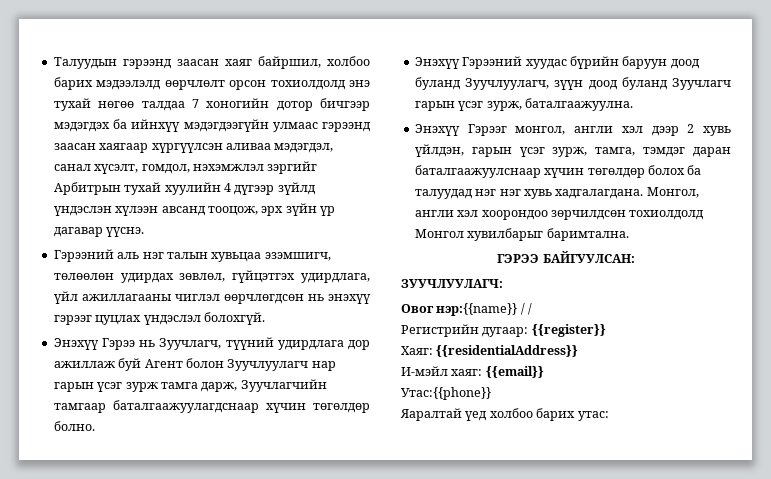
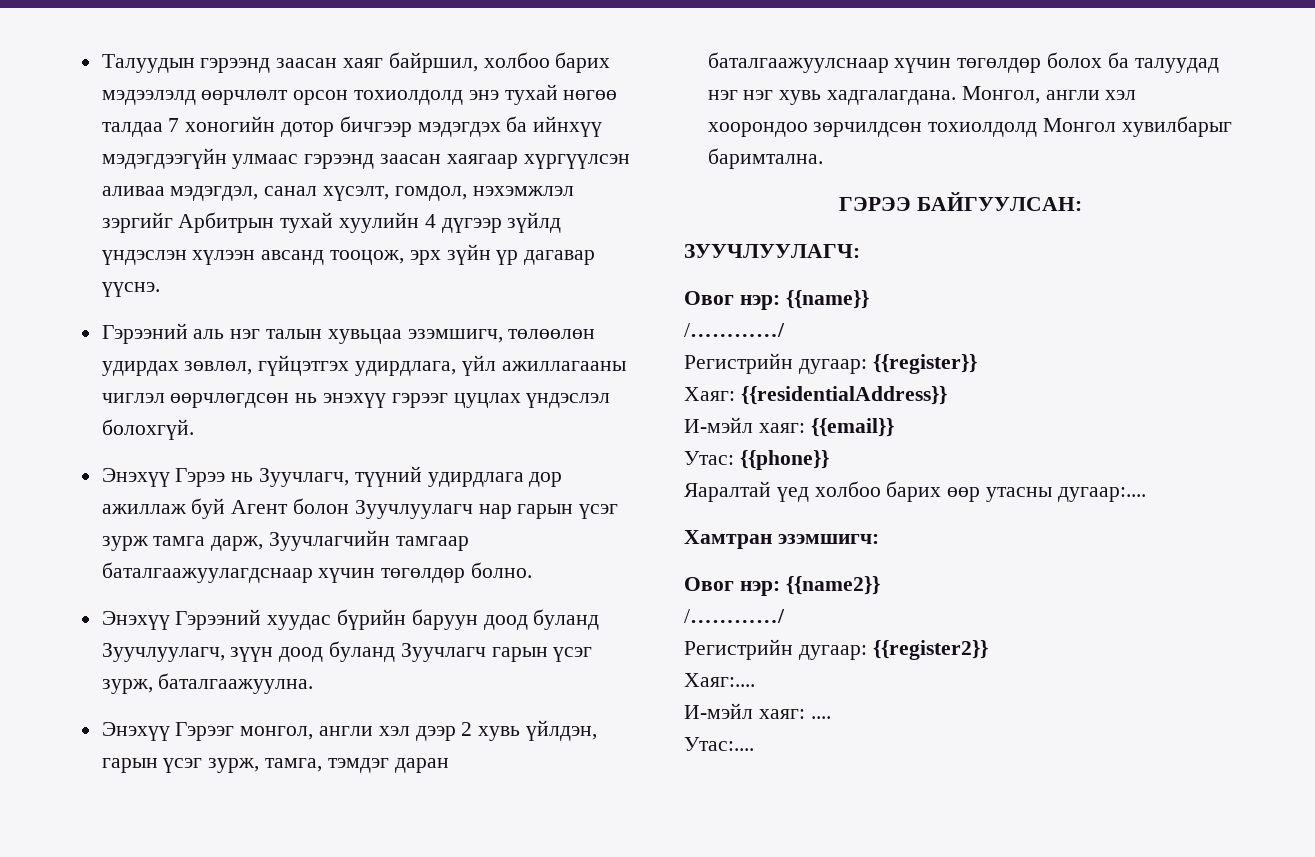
[436,303,533,316] нэр:{{name}} / / -> [739,290,869,310] [684,323,785,337] нэр: {{name}} // /…………/
[401,387,491,400] Утас:{{phone}} -> [684,450,829,470] Утас: {{phone}}
[577,411,609,421] утас: -> [947,487,1146,502] [684,530,879,549] [684,576,880,596] [684,609,785,623] [684,639,988,660] [684,673,755,687] [684,703,831,719] [684,737,754,751] өөр утасны дугаар:.... // Хамтран эзэмшигч: // Овог нэр: {{name2}} // /…………/ // Регистрийн дугаар: {{register2}} // Хаяг:.... // И-мэйл хаяг: .... // Утас:....

